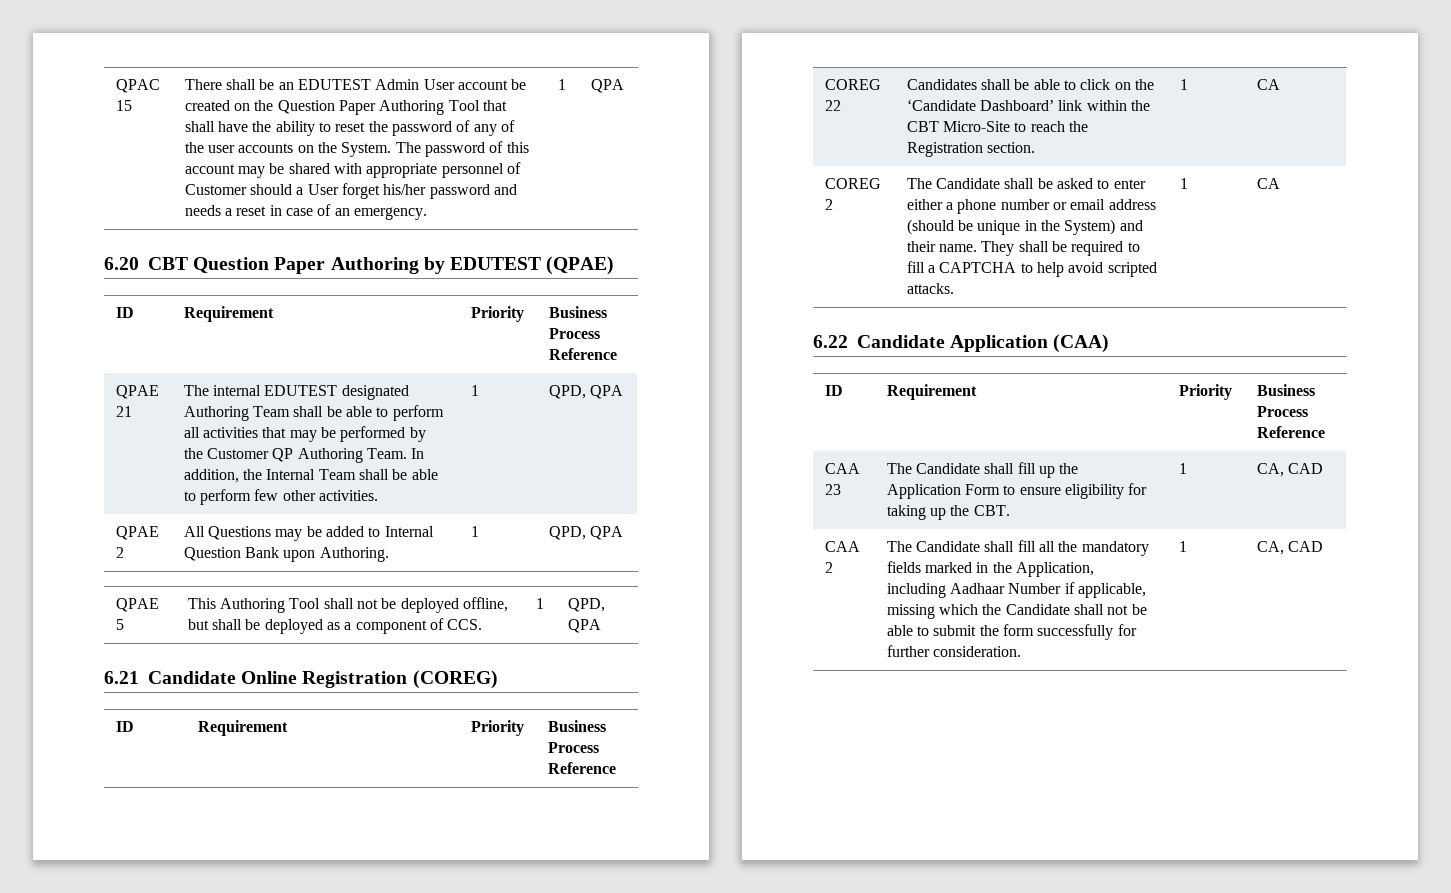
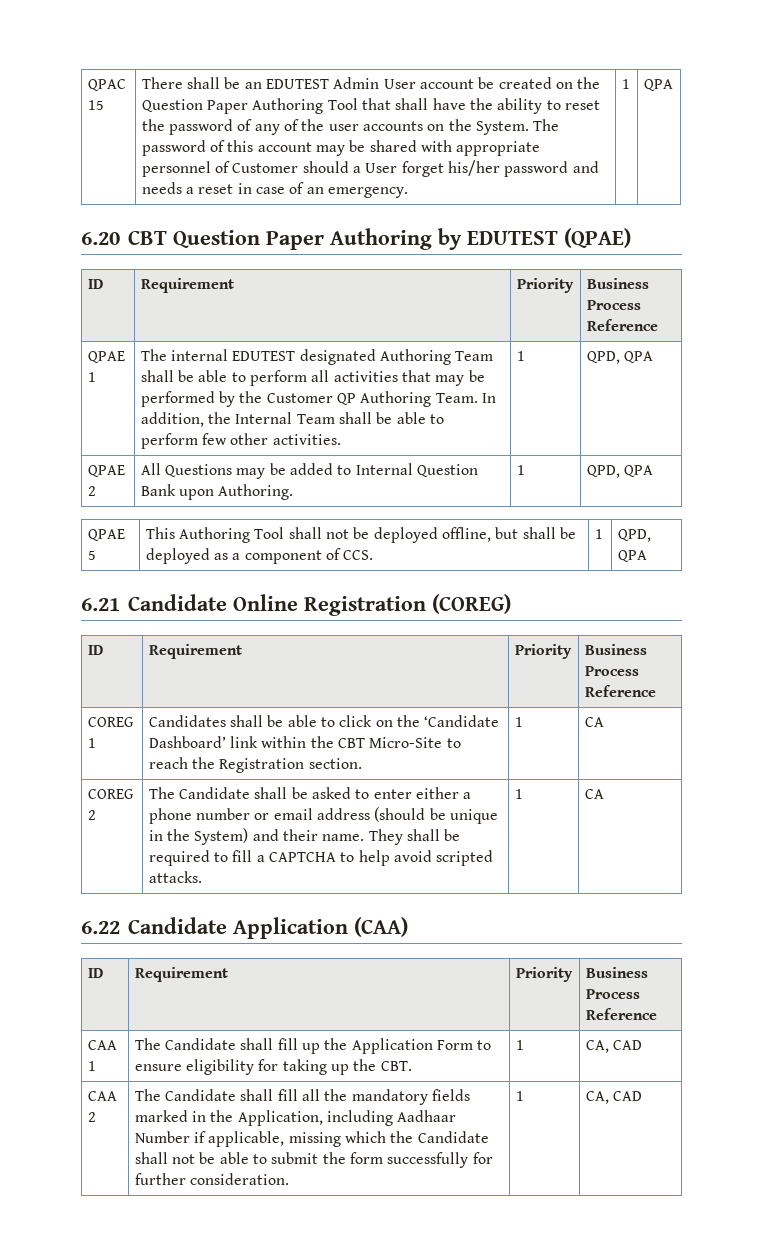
[115,406,132,417] 21 -> [87,372,96,382] 1
[824,100,841,111] 22 -> [87,738,96,748] 1
[824,484,841,495] 23 -> [87,1061,96,1071] 1

